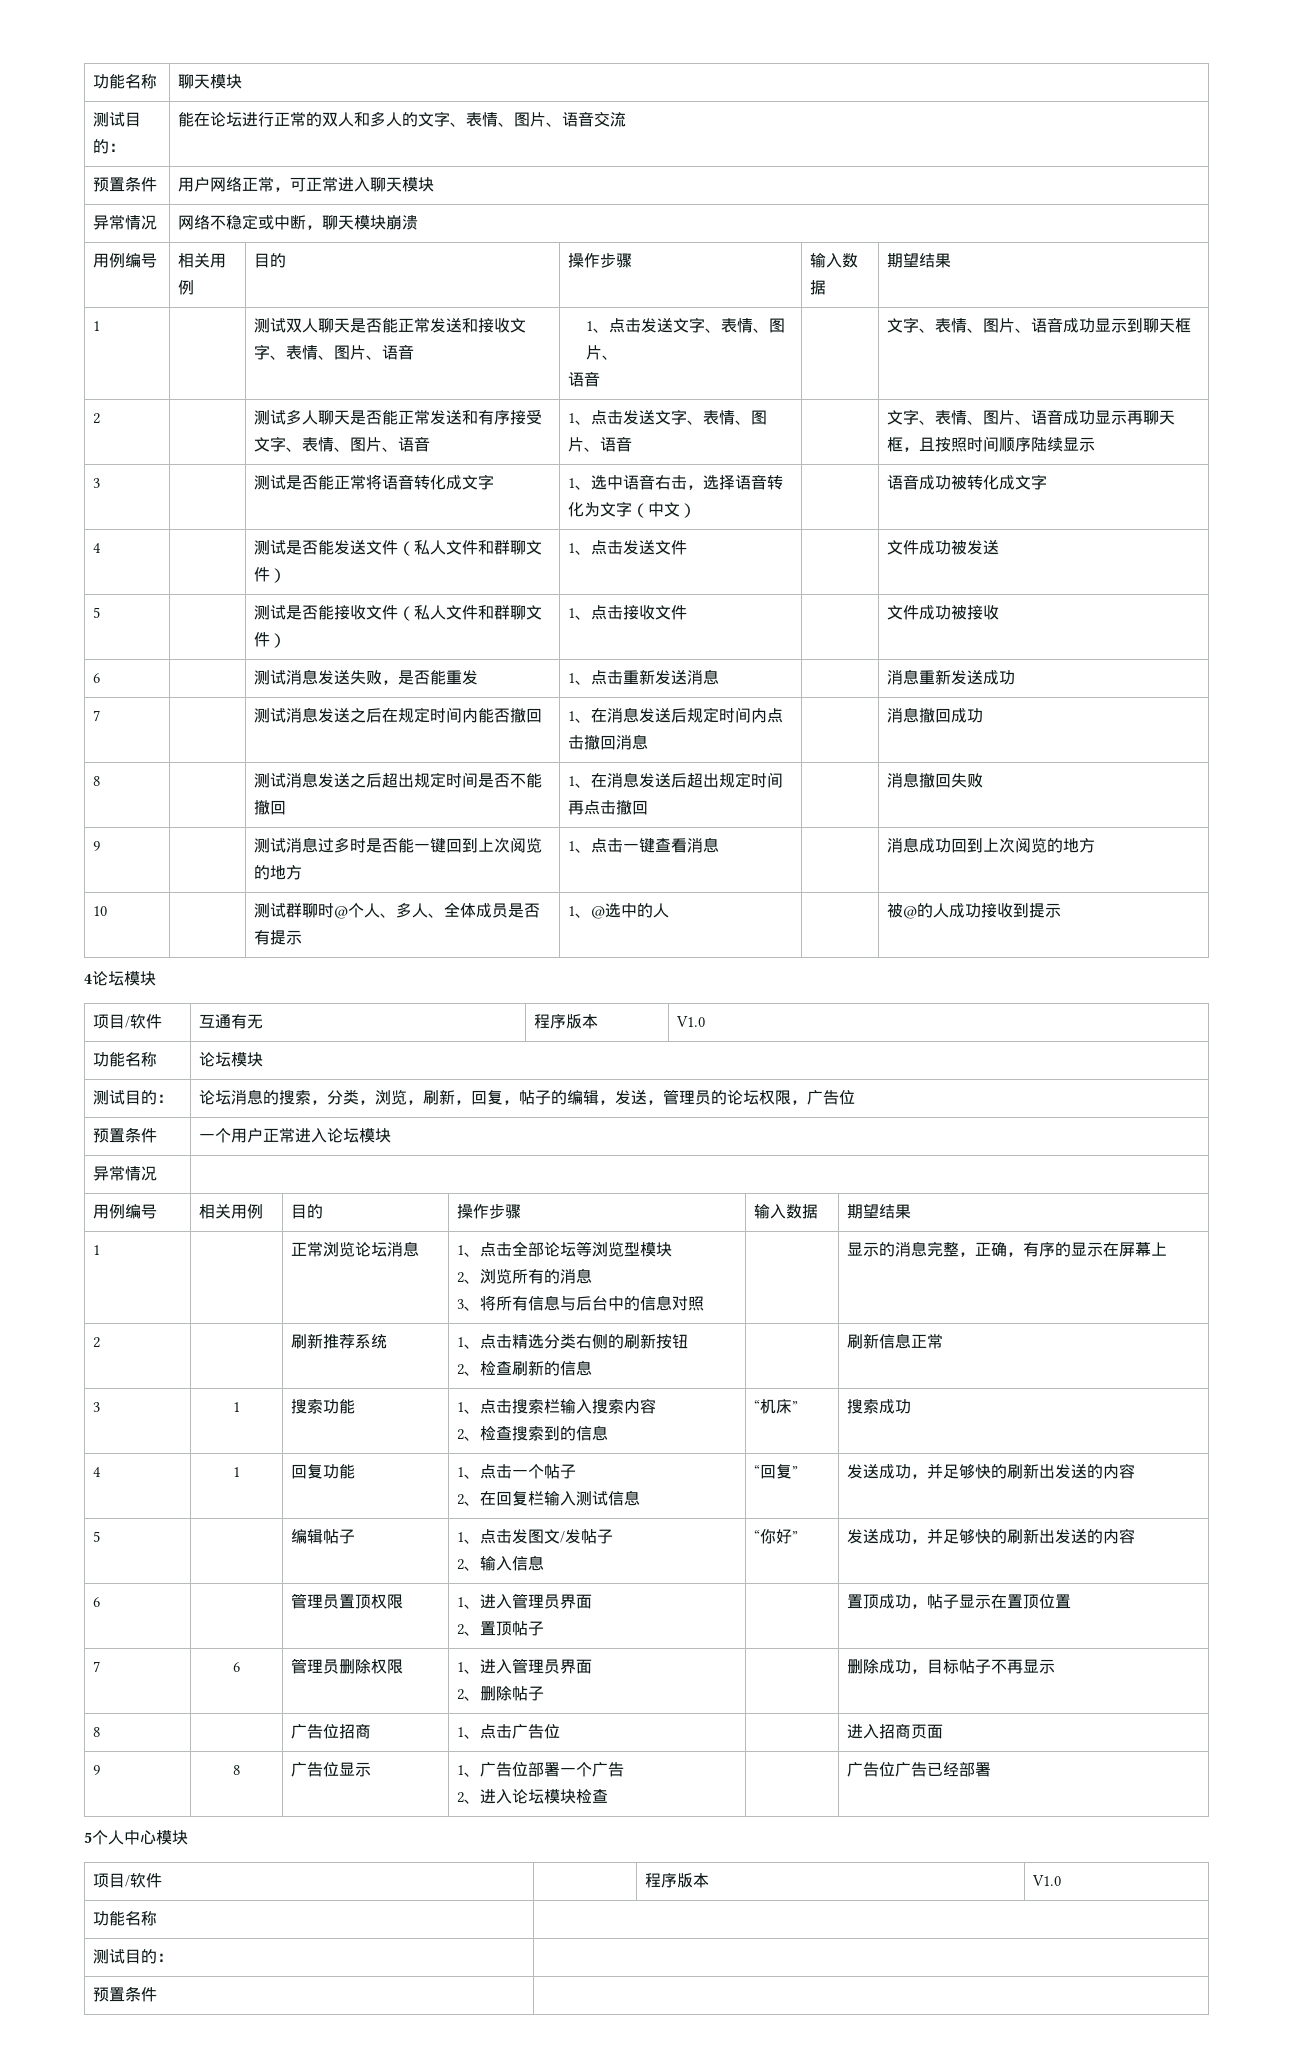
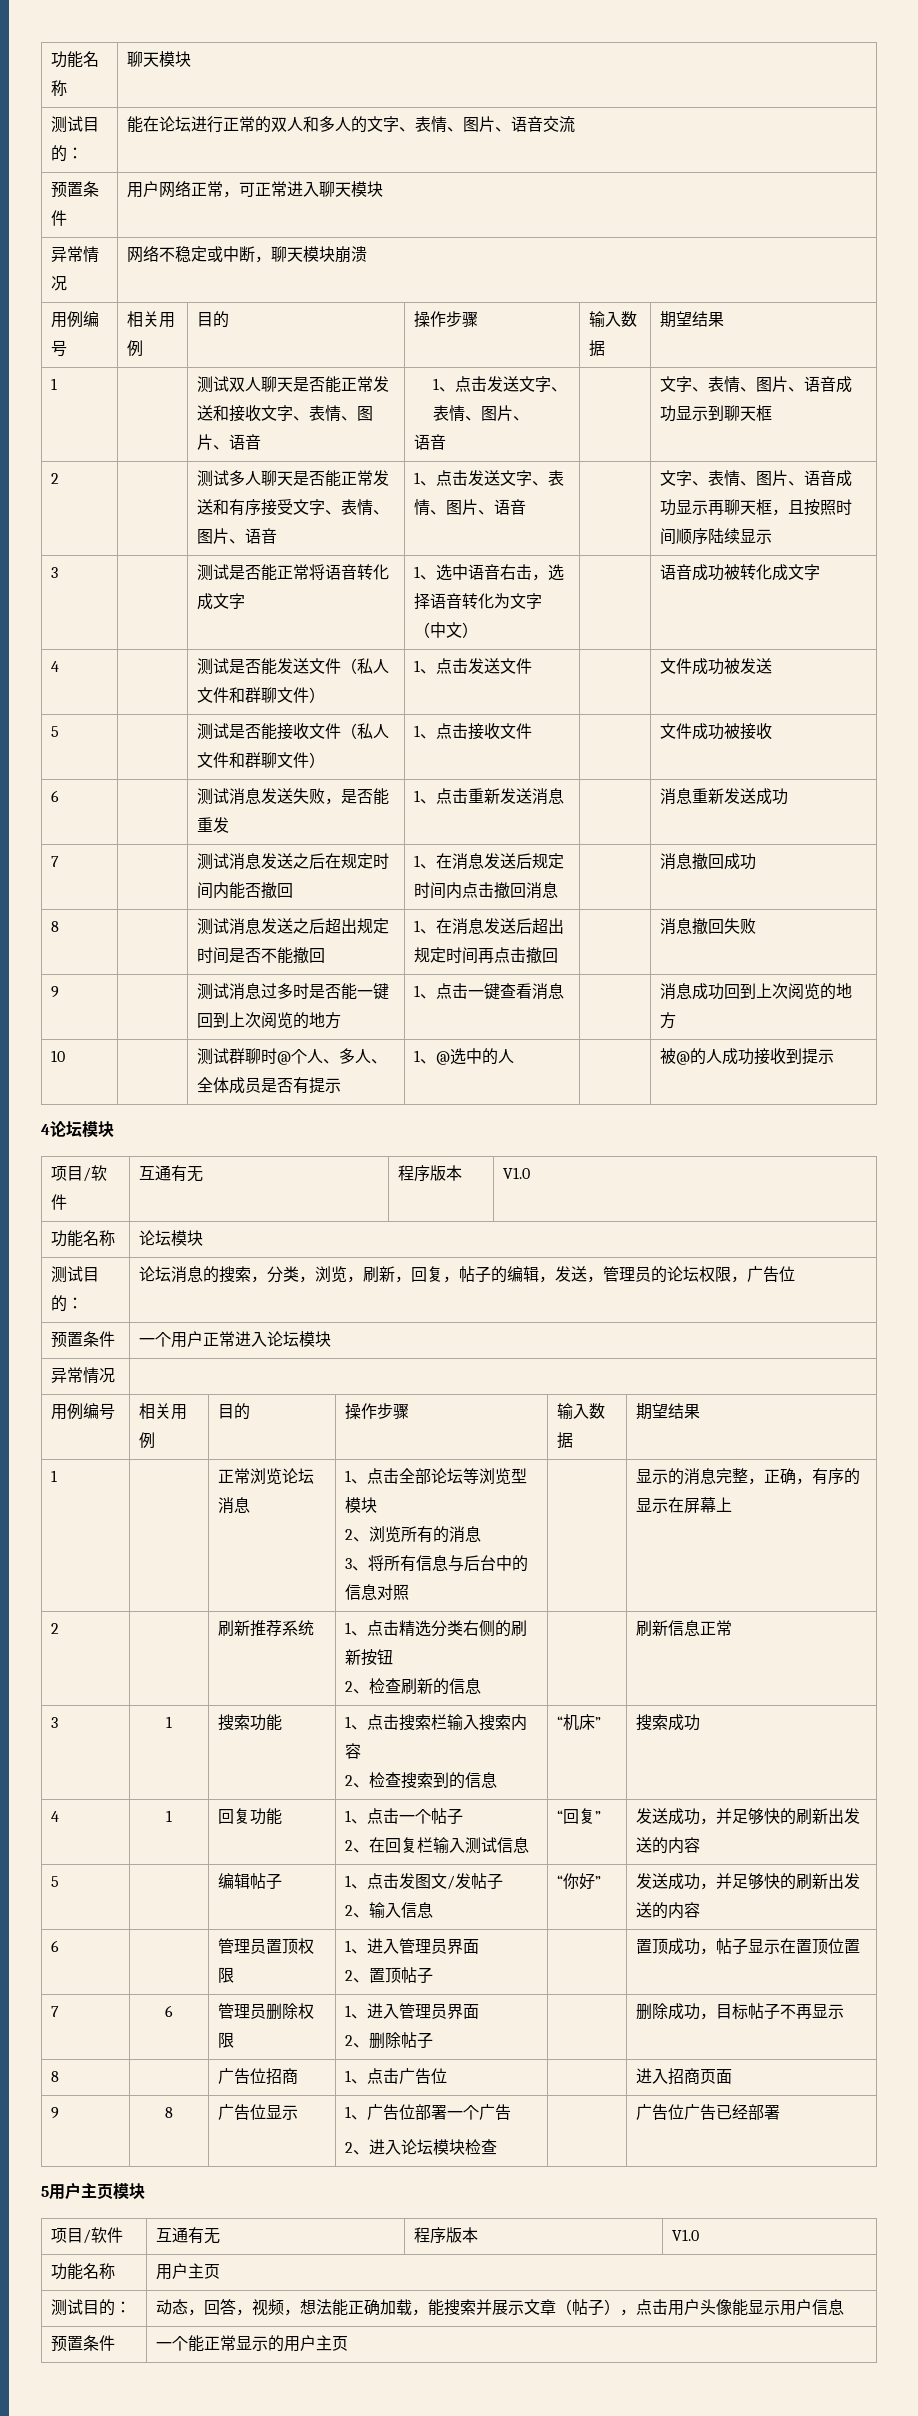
[92,1830,188,1845] [93,1872,163,1888] [645,1873,710,1888] [1032,1875,1062,1886] [93,1911,158,1926] [93,1949,174,1964] [93,1986,158,2002] 个人中心模块 // 项目/软件 | | 程序版本 | V1.0 // 功能名称 | // 测试目的： | // 预置条件 | -> [49,2182,145,2200] [50,2227,123,2244] [155,2227,220,2244] [413,2227,478,2244] [671,2229,699,2241] [50,2263,115,2280] [155,2263,220,2280] [50,2299,131,2316] [155,2299,844,2316] [50,2335,115,2352] [155,2335,348,2352] 用户主页模块 // 项目/软件 | 互通有无 | 程序版本 | V1.0 // 功能名称 | 用户主页 // 测试目的： | 动态，回答，视频，想法能正确加载，能搜索并展示文章（帖子），点击用户头像能显示用户信息 // 预置条件 | 一个能正常显示的用户主页

